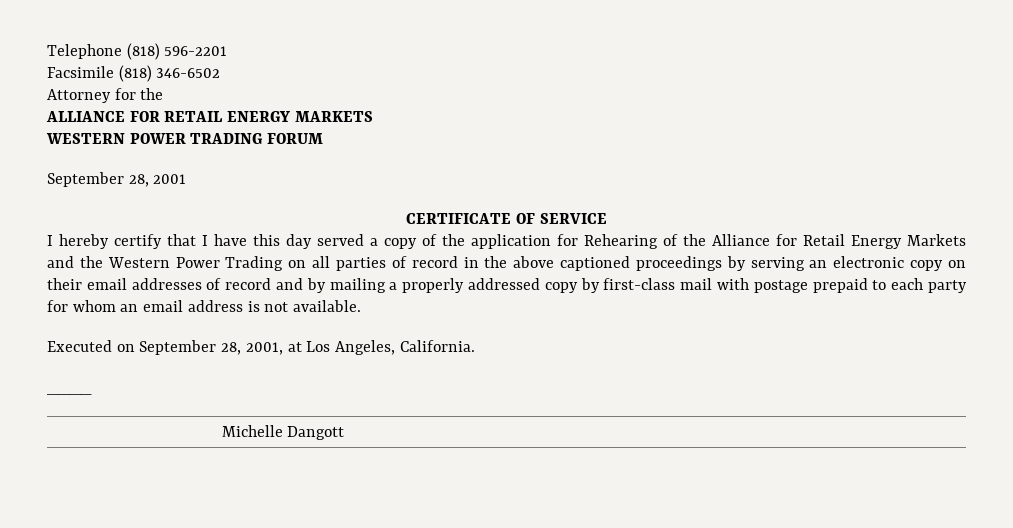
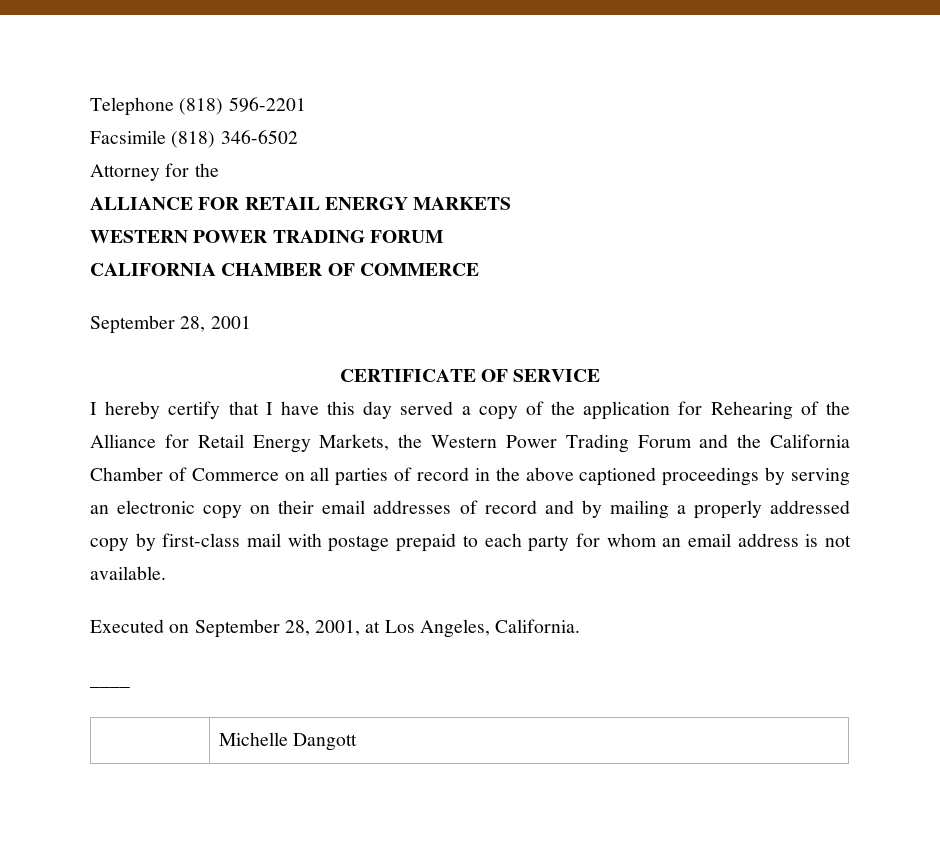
(324, 138) none -> [90,263,479,276] // CALIFORNIA CHAMBER OF COMMERCE
[907,234,966,246] [47,256,74,268] Markets and -> [319,434,390,451] Markets,
(284, 263) none -> [637,434,850,448] [90,467,279,481] Forum and the California Chamber of Commerce

